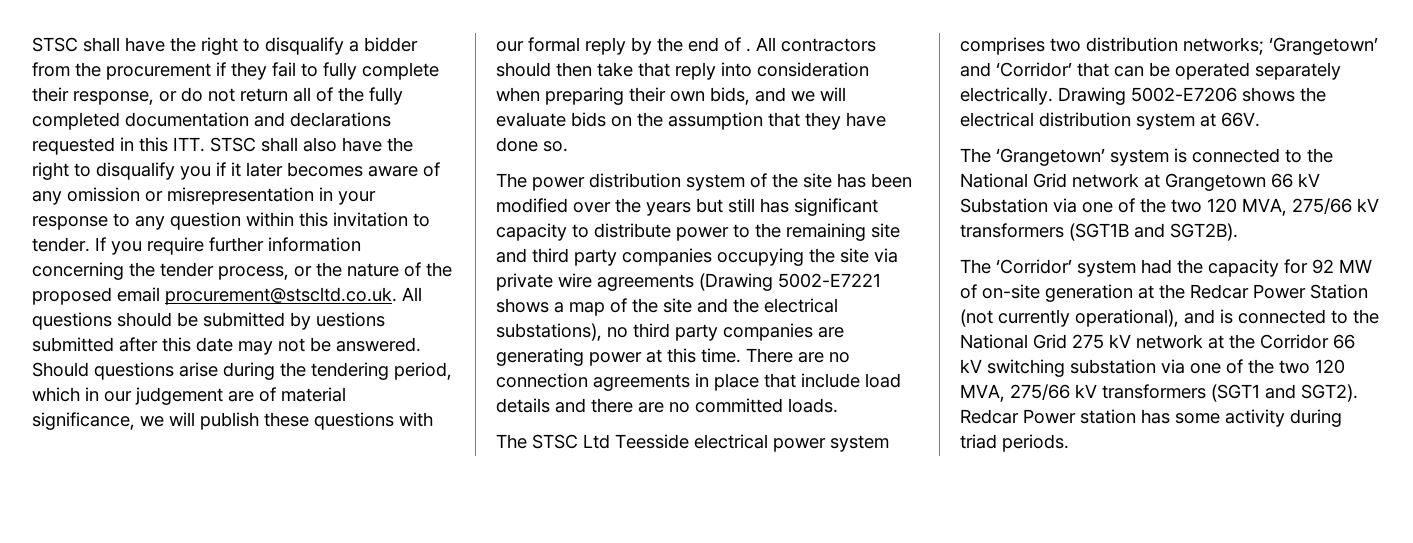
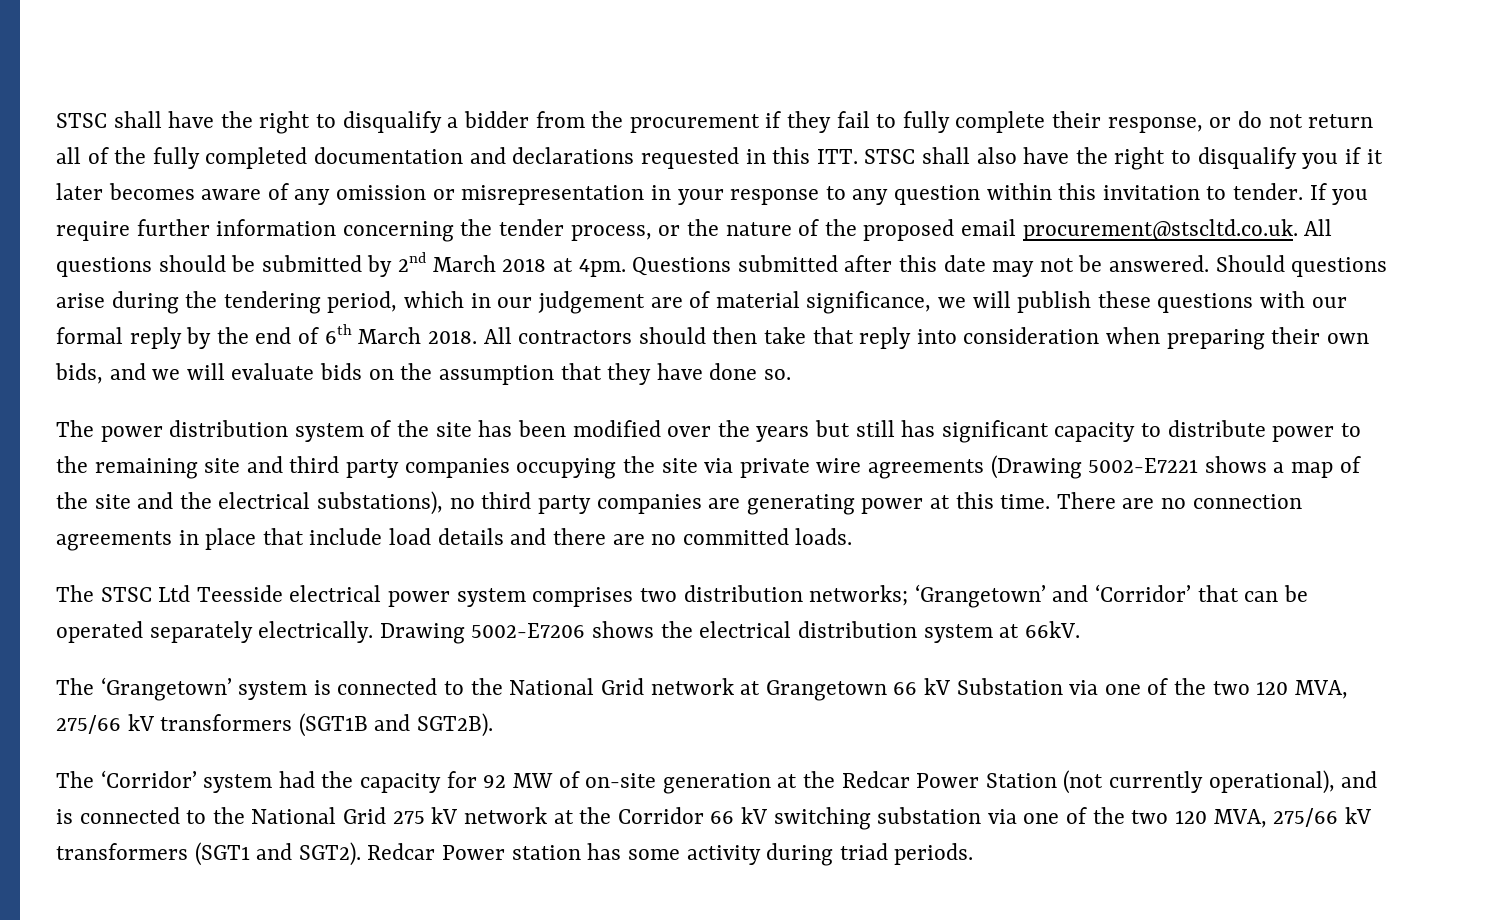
[316,312,385,327] uestions -> [398,252,732,277] 2nd March 2018 at 4pm. Questions
[746,48,751,52] . -> [324,324,477,344] 6th March 2018.
[1221,112,1260,127] 66V. -> [1024,621,1080,638] 66kV.

